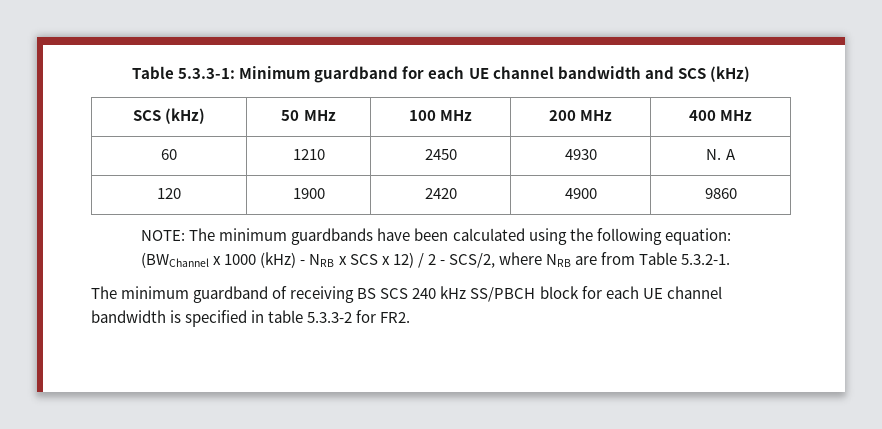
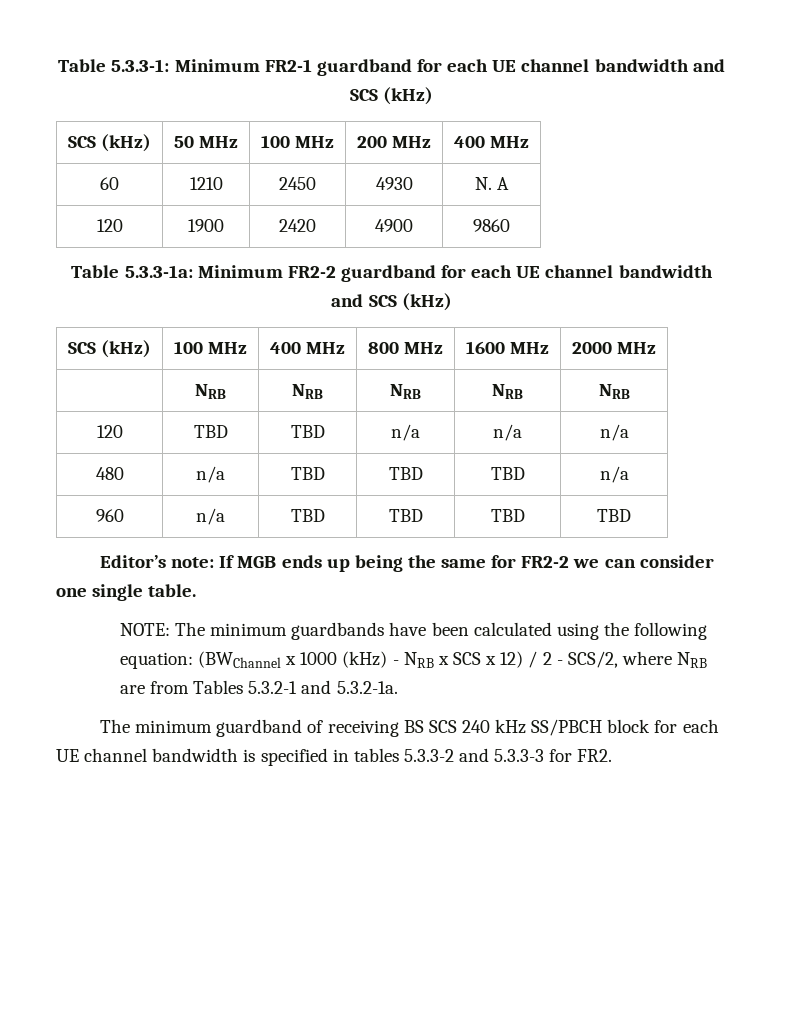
(311, 72) none -> [264,59,312,72] FR2-1
(737, 193) none -> [71,265,713,282] [331,293,452,311] [67,340,152,358] [173,341,248,354] [269,342,346,354] [367,342,444,354] [465,341,550,354] [571,342,657,354] [195,384,226,399] [292,384,323,399] [390,384,421,399] [492,384,523,399] [598,384,630,399] [96,425,123,438] [193,425,228,438] [290,425,325,438] [391,424,420,441] [493,424,522,441] [599,424,629,441] [95,467,124,480] [196,466,225,483] [290,467,325,480] [388,467,423,480] [490,467,525,480] [599,466,629,483] [95,509,124,522] [196,508,225,525] [290,509,325,522] [388,509,423,522] [490,509,525,522] [597,509,631,522] [99,555,714,572] [56,584,197,601] // Table 5.3.3-1a: Minimum FR2-2 guardband for each UE channel bandwidth and SCS (kHz) // SCS (kHz) | 100 MHz | 400 MHz | 800 MHz | 1600 MHz | 2000 MHz // | NRB | NRB | NRB | NRB | NRB // 120 | TBD | TBD | n/a | n/a | n/a // 480 | n/a | TBD | TBD | TBD | n/a // 960 | n/a | TBD | TBD | TBD | TBD // Editor’s note: If MGB ends up being the same for FR2-2 we can consider one single table.
[639,252,731,265] Table 5.3.2-1. -> [193,680,398,694] Tables 5.3.2-1 and 5.3.2-1a.
[268,310,353,323] table 5.3.3-2 -> [353,748,545,762] tables 5.3.3-2 and 5.3.3-3

